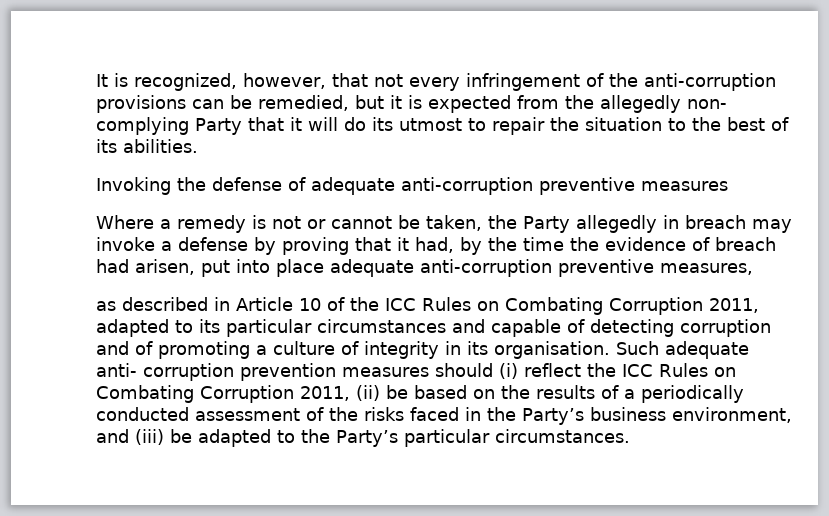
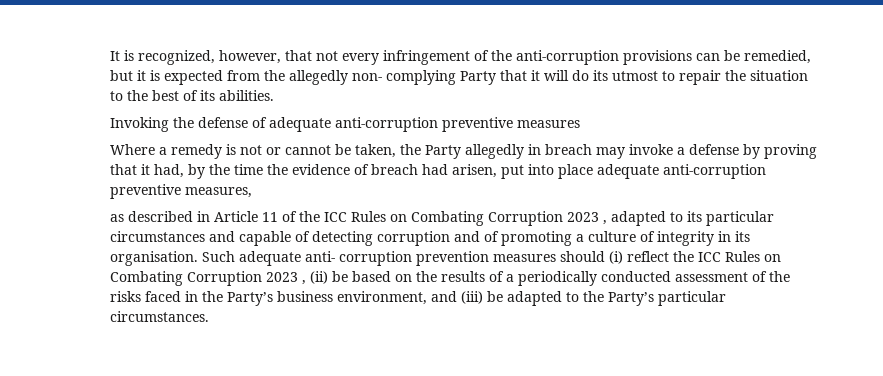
[299,298,322,311] 10 -> [261,212,278,222] 11
[709,298,760,313] 2011, -> [566,212,607,225] 2023 ,
[300,386,351,401] 2011, -> [265,272,306,285] 2023 ,

